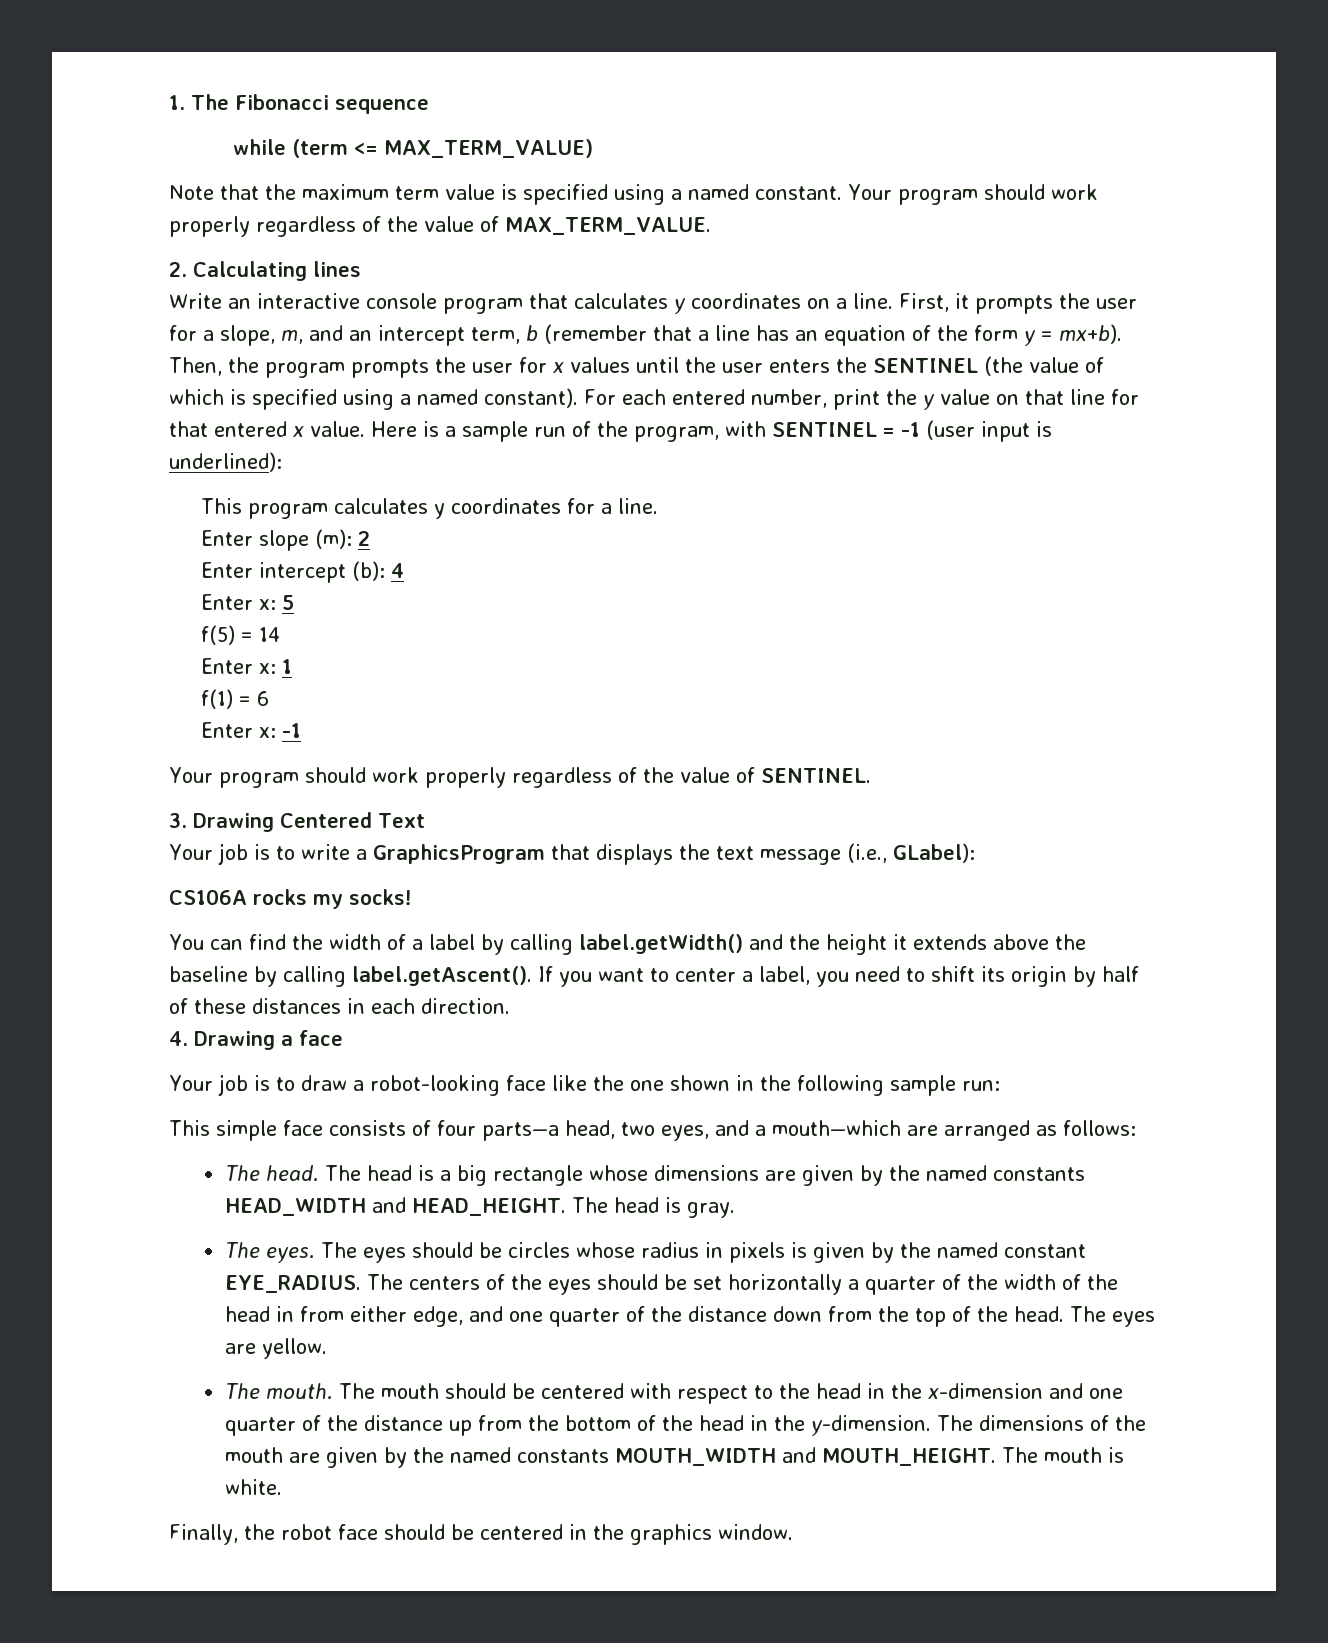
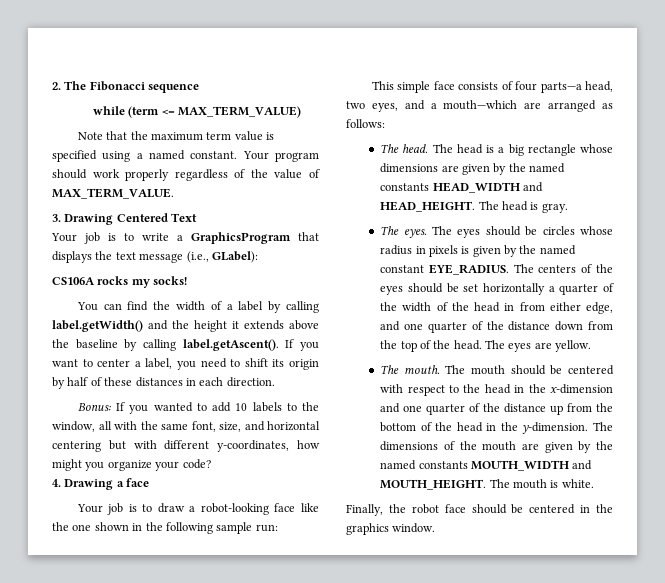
[169,95,185,110] 1. -> [52,82,61,90] 2.
[169,261,361,281] [169,293,1137,314] [169,324,1122,346] [169,356,1104,378] [169,388,1139,410] [169,420,1052,442] [169,452,282,472] [200,498,658,519] [200,529,370,551] [200,561,404,583] [200,594,294,610] [200,625,280,645] [200,658,292,674] [200,689,269,709] [200,722,301,738] [169,767,871,788] // 2. Calculating lines // Write an interactive console program that calculates y coordinates on a line. First, it prompts the user for a slope, m, and an intercept term, b (remember that a line has an equation of the form y = mx+b). Then, the program prompts the user for x values until the user enters the SENTINEL (the value of which is specified using a named constant). For each entered number, print the y value on that line for that entered x value. Here is a sample run of the program, with SENTINEL = -1 (user input is underlined): // This program calculates y coordinates for a line. // Enter slope (m): 2 // Enter intercept (b): 4 // Enter x: 5 // f(5) = 14 // Enter x: 1 // f(1) = 6 // Enter x: -1 // Your program should work properly regardless of the value of SENTINEL. -> (174, 193) none
(510, 1006) none -> [77,402,319,414] [52,421,320,432] [52,440,320,452] [52,459,211,471] // Bonus: If you wanted to add 10 labels to the window, all with the same font, size, and horizontal centering but with different y-coordinates, how might you organize your code?

